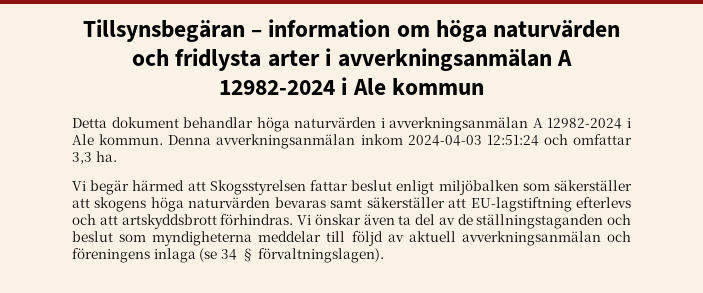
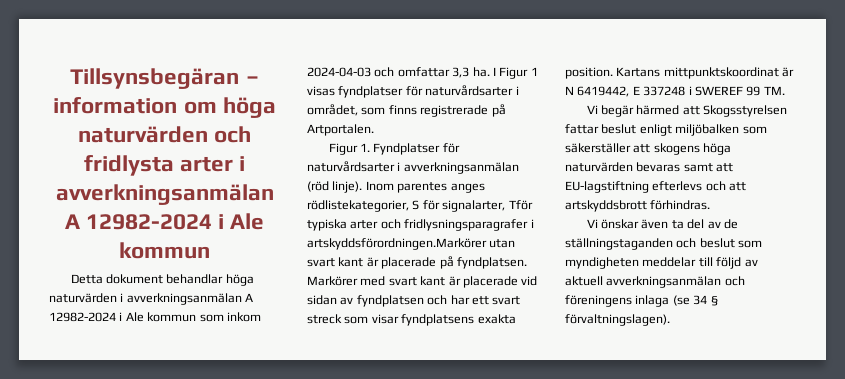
[99,134,356,149] kommun. Denna avverkningsanmälan -> [147,312,224,322] kommun som
[486,135,539,146] 12:51:24 -> (371, 72) none
(117, 156) none -> [492,67,538,79] [307,85,519,98] [307,104,506,117] [307,124,374,136] [328,143,460,155] [307,161,519,174] [307,181,485,193] [307,200,533,212] [307,219,534,231] [307,238,516,250] [307,256,527,269] [307,276,538,288] [307,295,521,307] [307,314,516,326] [565,67,795,79] [565,86,785,97] I Figur 1 visas fyndplatser för naturvårdsarter i området, som finns registrerade på Artportalen. // Figur 1. Fyndplatser för naturvårdsarter i avverkningsanmälan (röd linje). Inom parentes anges rödlistekategorier, S för signalarter, Tför typiska arter och fridlysningsparagrafer i artskyddsförordningen.Markörer utan svart kant är placerade på fyndplatsen. Markörer med svart kant är placerade vid sidan av fyndplatsen och har ett svart streck som visar fyndplatsens exakta position. Kartans mittpunktskoordinat är N 6419442, E 337248 i SWEREF 99 TM.
[366,197,445,208] säkerställer -> (713, 167) none
(294, 219) none -> (711, 205) //
[152,231,253,246] myndigheterna -> [565,257,639,269] myndigheten

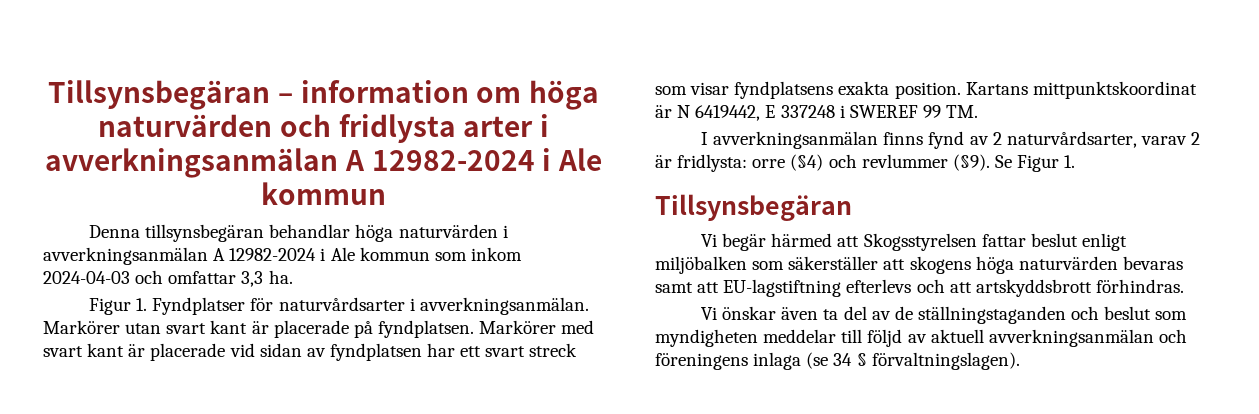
[70,274,164,284] Detta dokument -> [88,224,265,242] Denna tillsynsbegäran
[492,67,538,79] [307,85,519,98] [307,104,506,117] [307,124,374,136] I Figur 1 visas fyndplatser för naturvårdsarter i området, som finns registrerade på Artportalen. -> (293, 277) none
[403,162,519,174] [307,181,485,193] [307,200,533,212] [307,219,534,231] [307,238,487,250] avverkningsanmälan (röd linje). Inom parentes anges rödlistekategorier, S för signalarter, Tför typiska arter och fridlysningsparagrafer i artskyddsförordningen.Markörer -> [419,297,589,315] [43,320,120,334] avverkningsanmälan. Markörer
[427,295,448,305] och -> (422, 352) none
(785, 90) none -> [700,131,1201,149] [655,154,1076,172] [655,194,852,221] // I avverkningsanmälan finns fynd av 2 naturvårdsarter, varav 2 är fridlysta: orre (§4) och revlummer (§9). Se Figur 1. // Tillsynsbegäran

